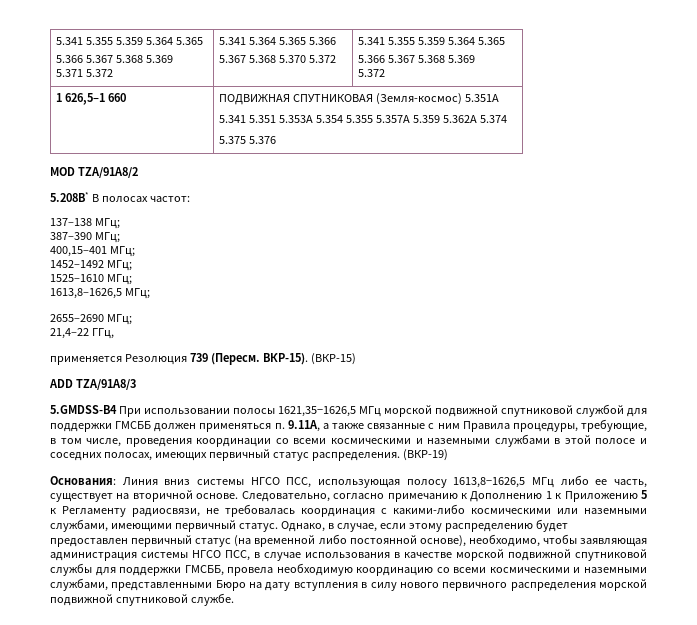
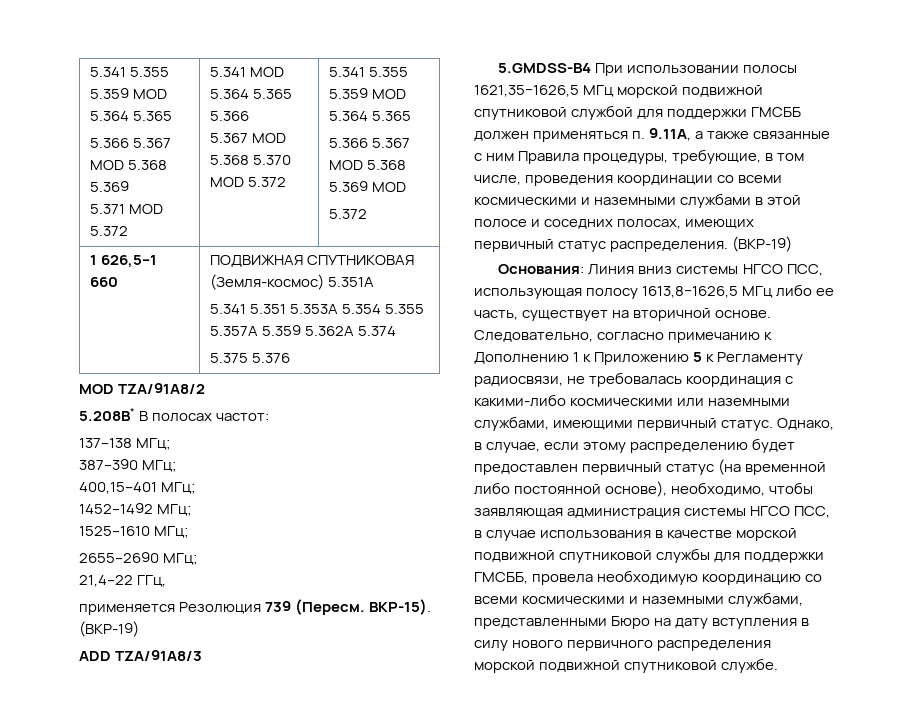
[56,37,204,45] [56,55,114,63] 5.341 5.355 5.359 5.364 5.365 // 5.366 5.367 -> [90,67,170,77] [90,88,168,99] [90,111,173,121] [90,138,172,148] [90,160,125,170] 5.341 5.355 5.359 MOD 5.364 5.365 // 5.366 5.367 MOD
[86,69,114,77] [219,37,247,45] 5.372 | 5.341 -> [129,204,164,214] [90,226,129,236] [210,67,285,77] MOD 5.372 | 5.341 MOD
(247, 59) none -> [252,133,287,143] MOD
(307, 59) none -> [210,177,245,187] MOD
[448,37,506,45] [358,55,476,63] 5.364 5.365 // 5.366 5.367 5.368 5.369 -> [372,89,407,99] [329,111,412,121] [329,138,411,148] [329,160,407,170] [329,181,407,192] MOD 5.364 5.365 // 5.366 5.367 MOD 5.368 5.369 MOD
[50,288,150,299] // 1613,8–1626,5 МГц; -> (190, 532) none
[310,353,356,365] (ВКР-15) -> [79,621,139,637] (ВКР-19)

